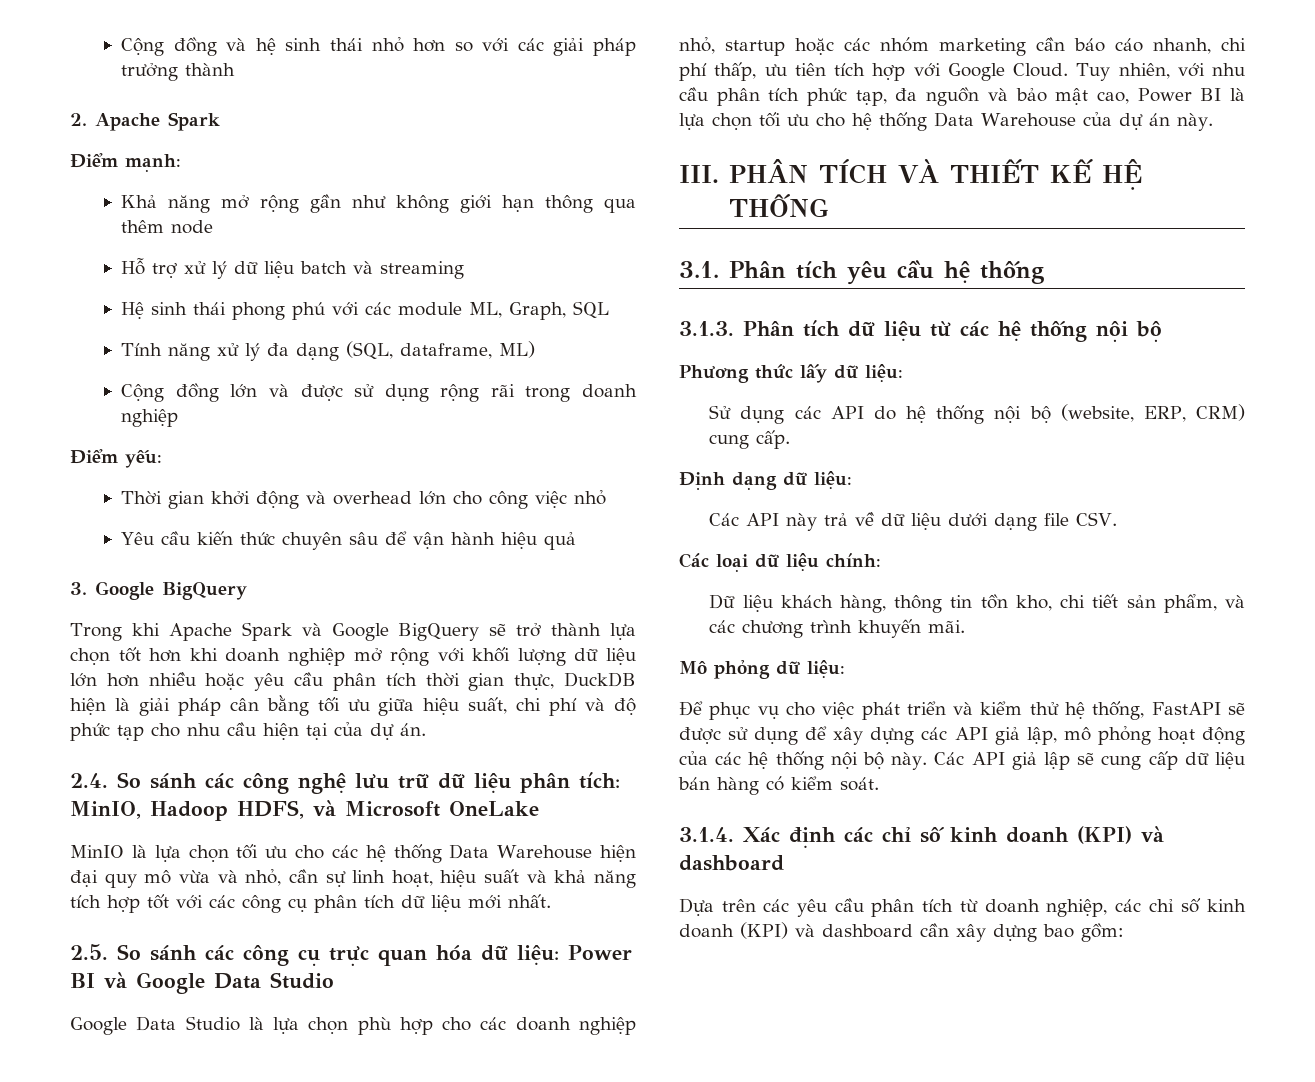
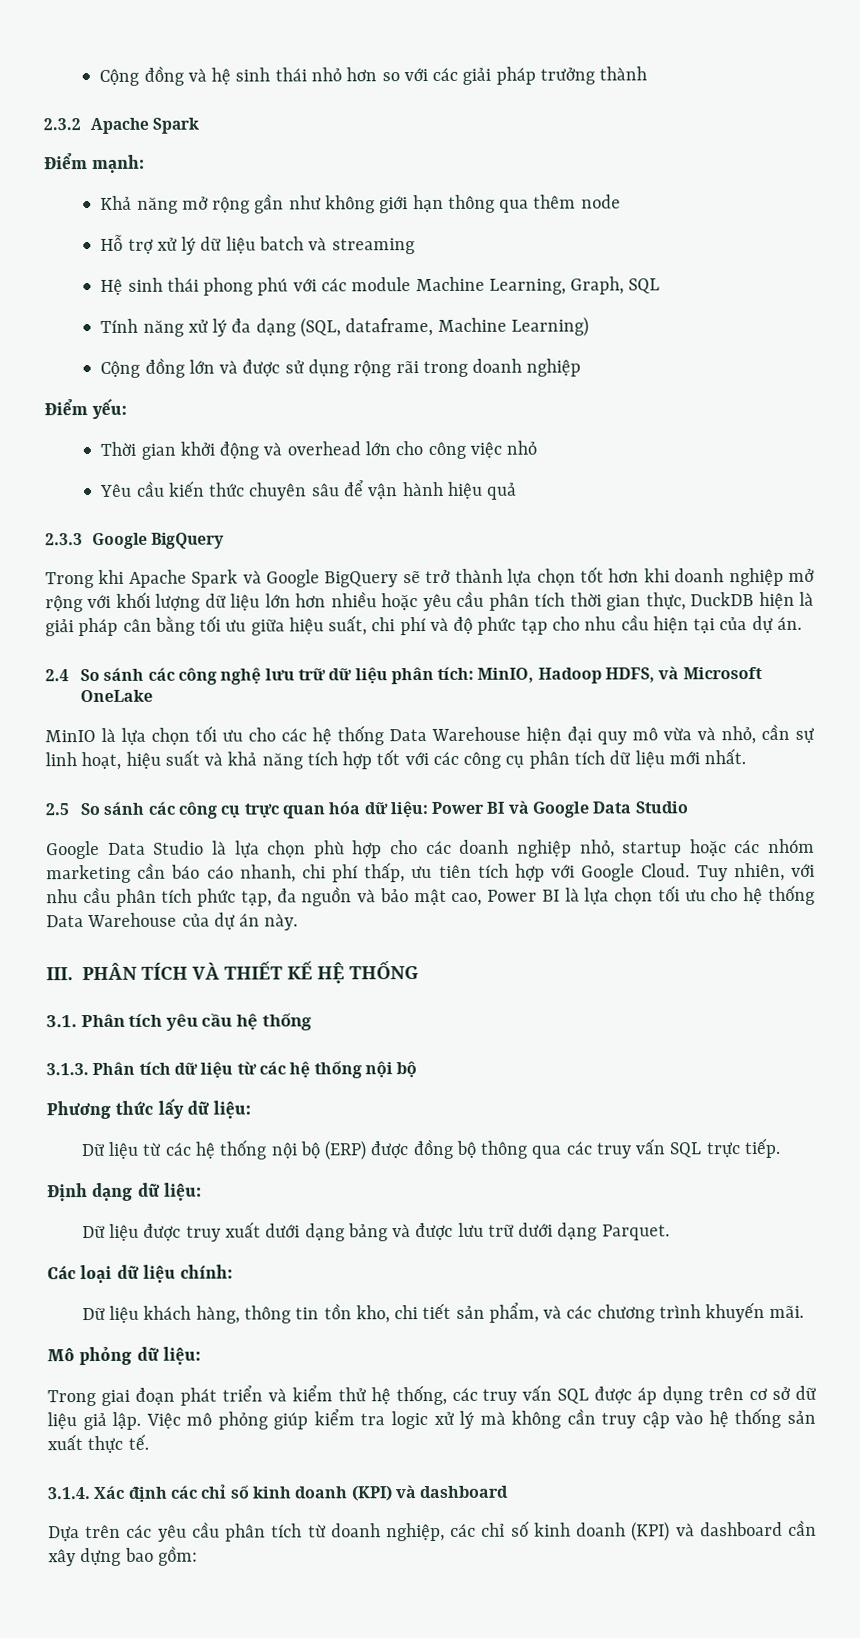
[70,113,87,126] 2. -> [43,118,81,131] 2.3.2
[469,302,503,318] ML, -> [415,276,566,295] Machine Learning,
[499,341,536,358] ML) -> [437,316,589,337] Machine Learning)
[70,582,87,595] 3. -> [45,533,83,546] 2.3.3
[70,773,108,788] 2.4. -> [45,669,69,682] 2.4
[70,944,108,960] 2.5. -> [45,803,69,816] 2.5
[709,404,1245,424] [709,430,791,449] [679,471,852,490] [709,512,1118,531] Sử dụng các API do hệ thống nội bộ (website, ERP, CRM) cung cấp. // Định dạng dữ liệu: // Các API này trả về dữ liệu dưới dạng file CSV. -> [80,1137,781,1161] [47,1182,202,1202] [81,1221,670,1242] Dữ liệu từ các hệ thống nội bộ (ERP) được đồng bộ thông qua các truy vấn SQL trực tiếp. // Định dạng dữ liệu: // Dữ liệu được truy xuất dưới dạng bảng và được lưu trữ dưới dạng Parquet.
[679,701,855,720] Để phục vụ cho việc -> [47,1387,175,1407] Trong giai đoạn
[1151,702,1245,715] [679,726,1245,745] [679,751,1245,770] [678,776,879,795] FastAPI sẽ được sử dụng để xây dựng các API giả lập, mô phỏng hoạt động của các hệ thống nội bộ này. Các API giả lập sẽ cung cấp dữ liệu bán hàng có kiểm soát. -> [451,1384,818,1405] [47,1407,816,1431] [47,1433,149,1454] các truy vấn SQL được áp dụng trên cơ sở dữ liệu giả lập. Việc mô phỏng giúp kiểm tra logic xử lý mà không cần truy cập vào hệ thống sản xuất thực tế.

